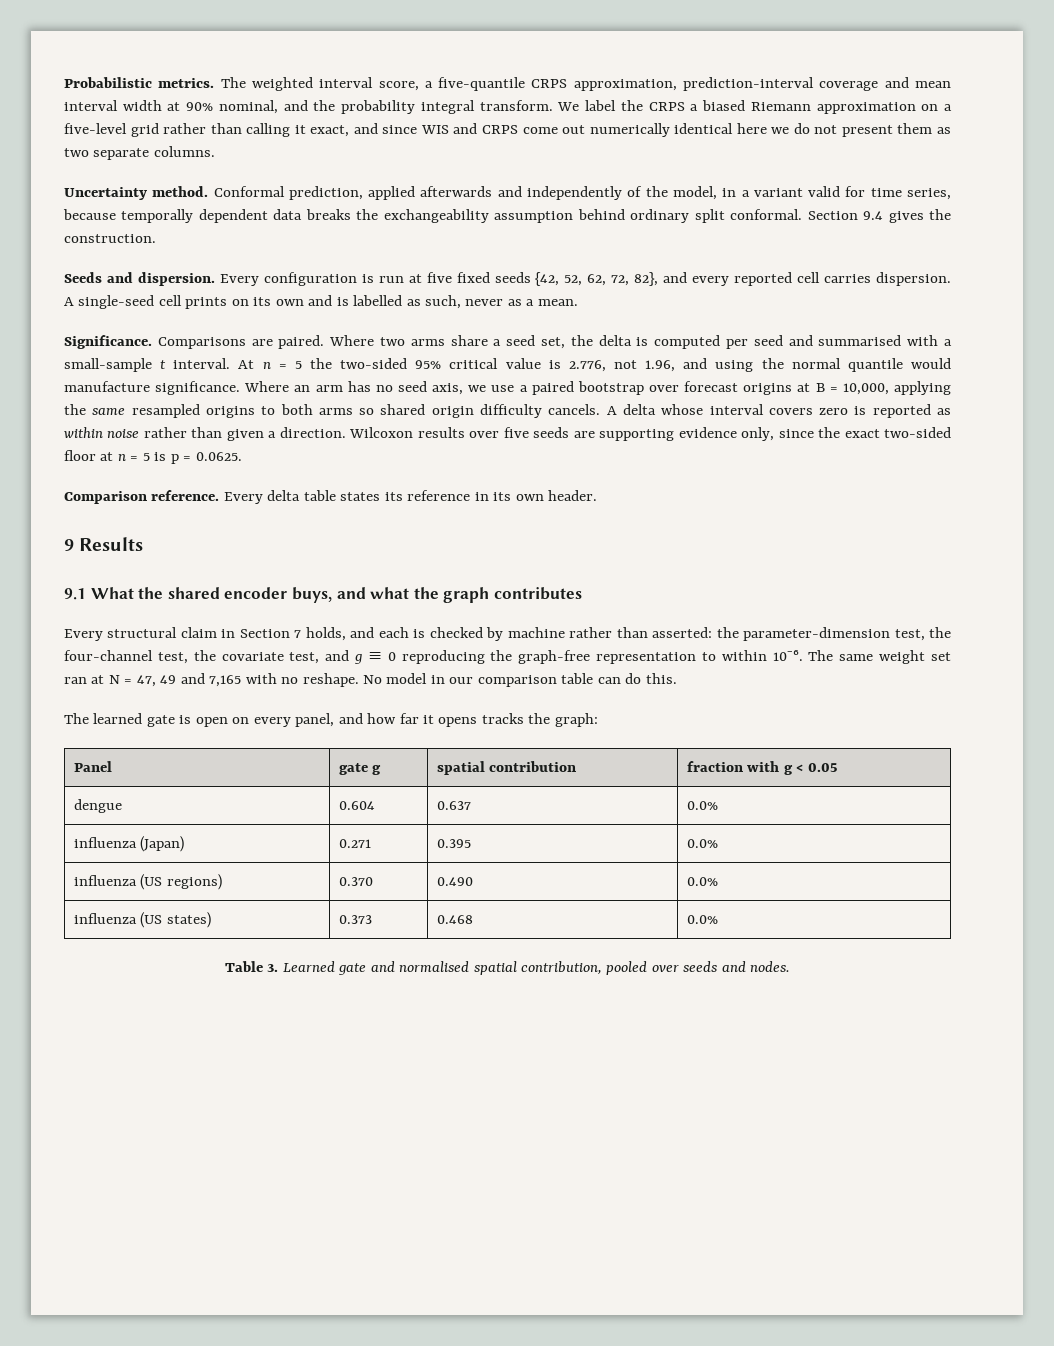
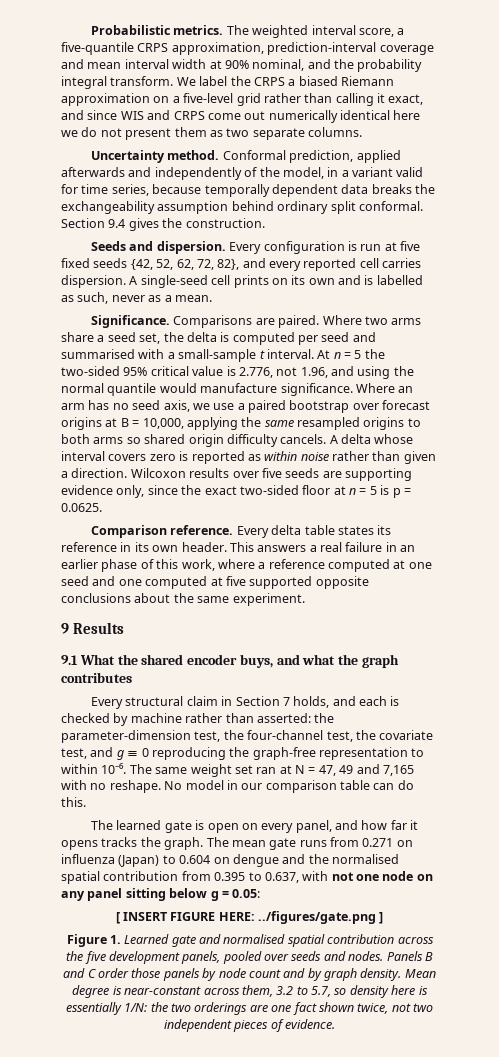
(598, 495) none -> [229,542,416,552] [61,559,432,572] [61,576,369,589] [61,593,305,606] This answers a real failure in an earlier phase of this work, where a reference computed at one seed and one computed at five supported opposite conclusions about the same experiment.
[554,713,598,727] [74,761,113,772] [339,763,382,775] [437,761,577,775] [687,761,837,775] [74,799,123,813] [339,801,376,810] [437,801,472,810] [687,801,719,810] [74,836,185,852] [339,839,372,848] [437,839,472,848] [687,839,719,848] [74,874,222,890] [339,877,374,886] [437,877,474,886] [687,877,719,886] [74,912,211,928] [339,915,373,924] [437,915,474,924] [687,915,719,924] [224,961,279,972] graph: // Panel | gate g | spatial contribution | fraction with g < 0.05 // dengue | 0.604 | 0.637 | 0.0% // influenza (Japan) | 0.271 | 0.395 | 0.0% // influenza (US regions) | 0.370 | 0.490 | 0.0% // influenza (US states) | 0.373 | 0.468 | 0.0% // Table 3. -> [164,837,413,850] [61,854,399,867] [61,871,433,884] [61,888,261,901] [115,911,384,924] [66,934,121,947] graph. The mean gate runs from 0.271 on influenza (Japan) to 0.604 on dengue and the normalised spatial contribution from 0.395 to 0.637, with not one node on any panel sitting below g = 0.05: // [ INSERT FIGURE HERE: ../figures/gate.png ] // Figure 1.
[520,961,602,975] contribution, -> [327,934,434,944] [66,951,221,964] contribution across the five development panels,
(791, 966) none -> [386,951,433,961] [63,968,436,981] [72,985,428,998] [65,1002,434,1015] [163,1019,336,1032] Panels B and C order those panels by node count and by graph density. Mean degree is near-constant across them, 3.2 to 5.7, so density here is essentially 1/N: the two orderings are one fact shown twice, not two independent pieces of evidence.

